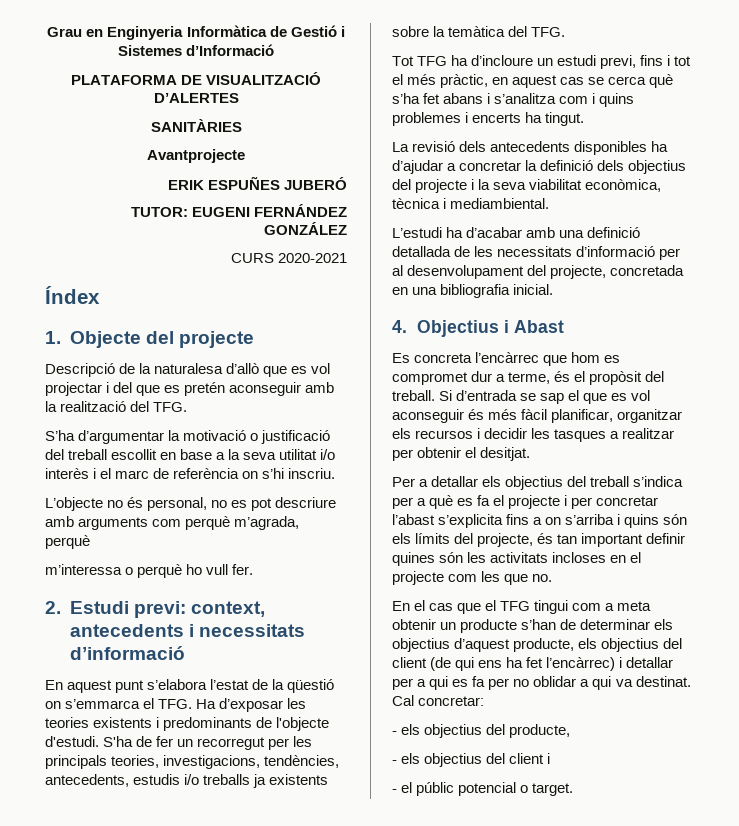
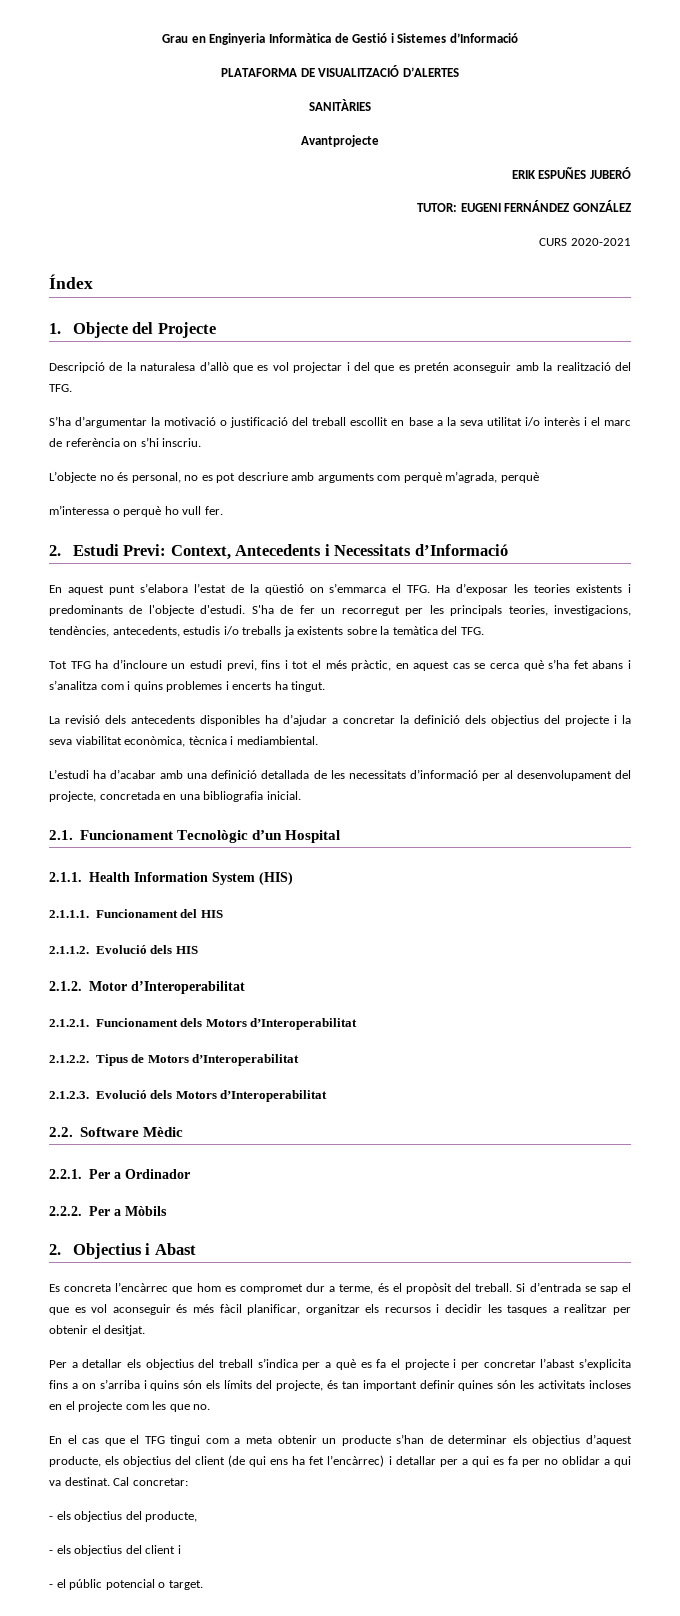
[178,331,254,348] projecte -> [157,322,216,338] Projecte
[133,601,265,618] [69,624,305,637] [69,646,185,660] previ: context, antecedents i necessitats d’informació -> [123,544,508,560] Previ: Context, Antecedents i Necessitats d’Informació
[392,320,407,333] 4. -> [49,830,340,843] [49,872,293,885] [49,909,223,918] [49,945,198,954] [49,981,245,994] [49,1018,358,1030] [49,1054,300,1066] [49,1090,328,1102] [49,1127,183,1137] [49,1169,190,1179] [49,1206,167,1216] [49,1244,61,1255] 2.1. Funcionament Tecnològic d’un Hospital // 2.1.1. Health Information System (HIS) // 2.1.1.1. Funcionament del HIS // 2.1.1.2. Evolució dels HIS // 2.1.2. Motor d’Interoperabilitat // 2.1.2.1. Funcionament dels Motors d’Interoperabilitat // 2.1.2.2. Tipus de Motors d’Interoperabilitat // 2.1.2.3. Evolució dels Motors d’Interoperabilitat // 2.2. Software Mèdic // 2.2.1. Per a Ordinador // 2.2.2. Per a Mòbils // 2.

